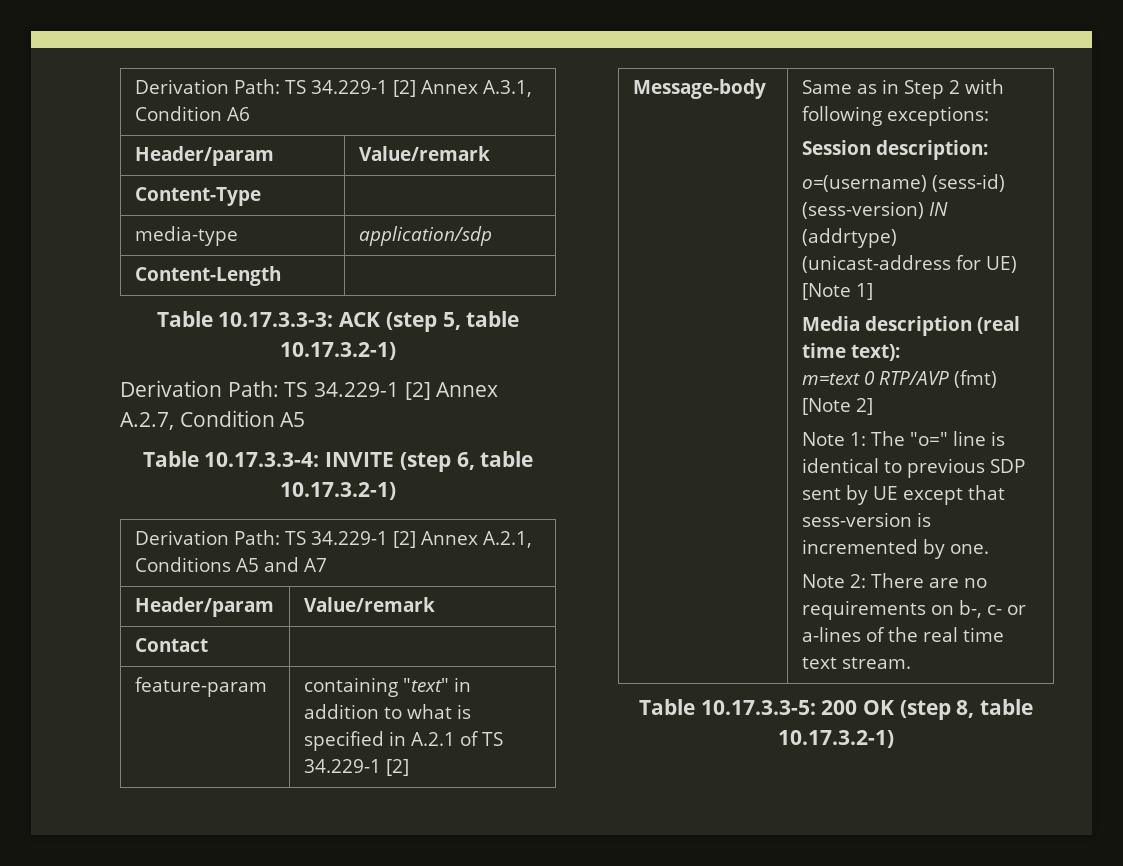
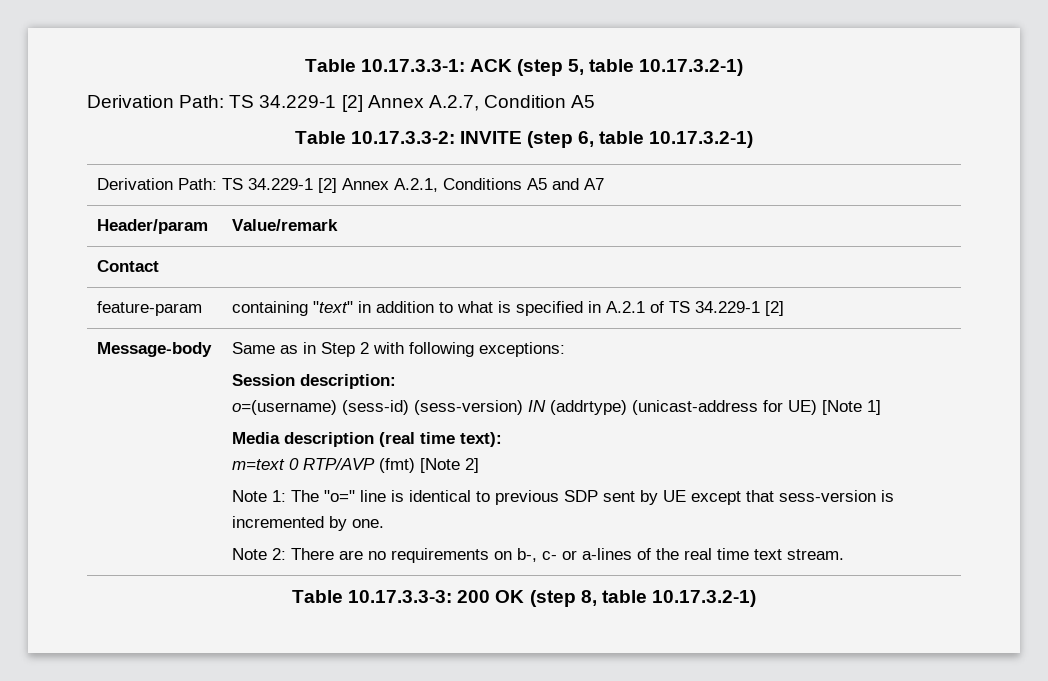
[134,79,533,97] [134,106,250,121] [134,146,274,166] [358,146,490,161] [134,187,261,206] [134,226,238,246] [358,226,492,246] [134,266,281,286] [156,311,334,327] Derivation Path: TS 34.229-1 [2] Annex A.3.1, Condition A6 // Header/param | Value/remark // Content-Type | // media-type | application/sdp // Content-Length | // Table 10.17.3.3-3: -> [304,59,465,72] Table 10.17.3.3-1:
[204,452,320,467] 10.17.3.3-4: -> [350,131,455,144] 10.17.3.3-2:
[700,700,816,715] 10.17.3.3-5: -> [348,590,453,603] 10.17.3.3-3:

